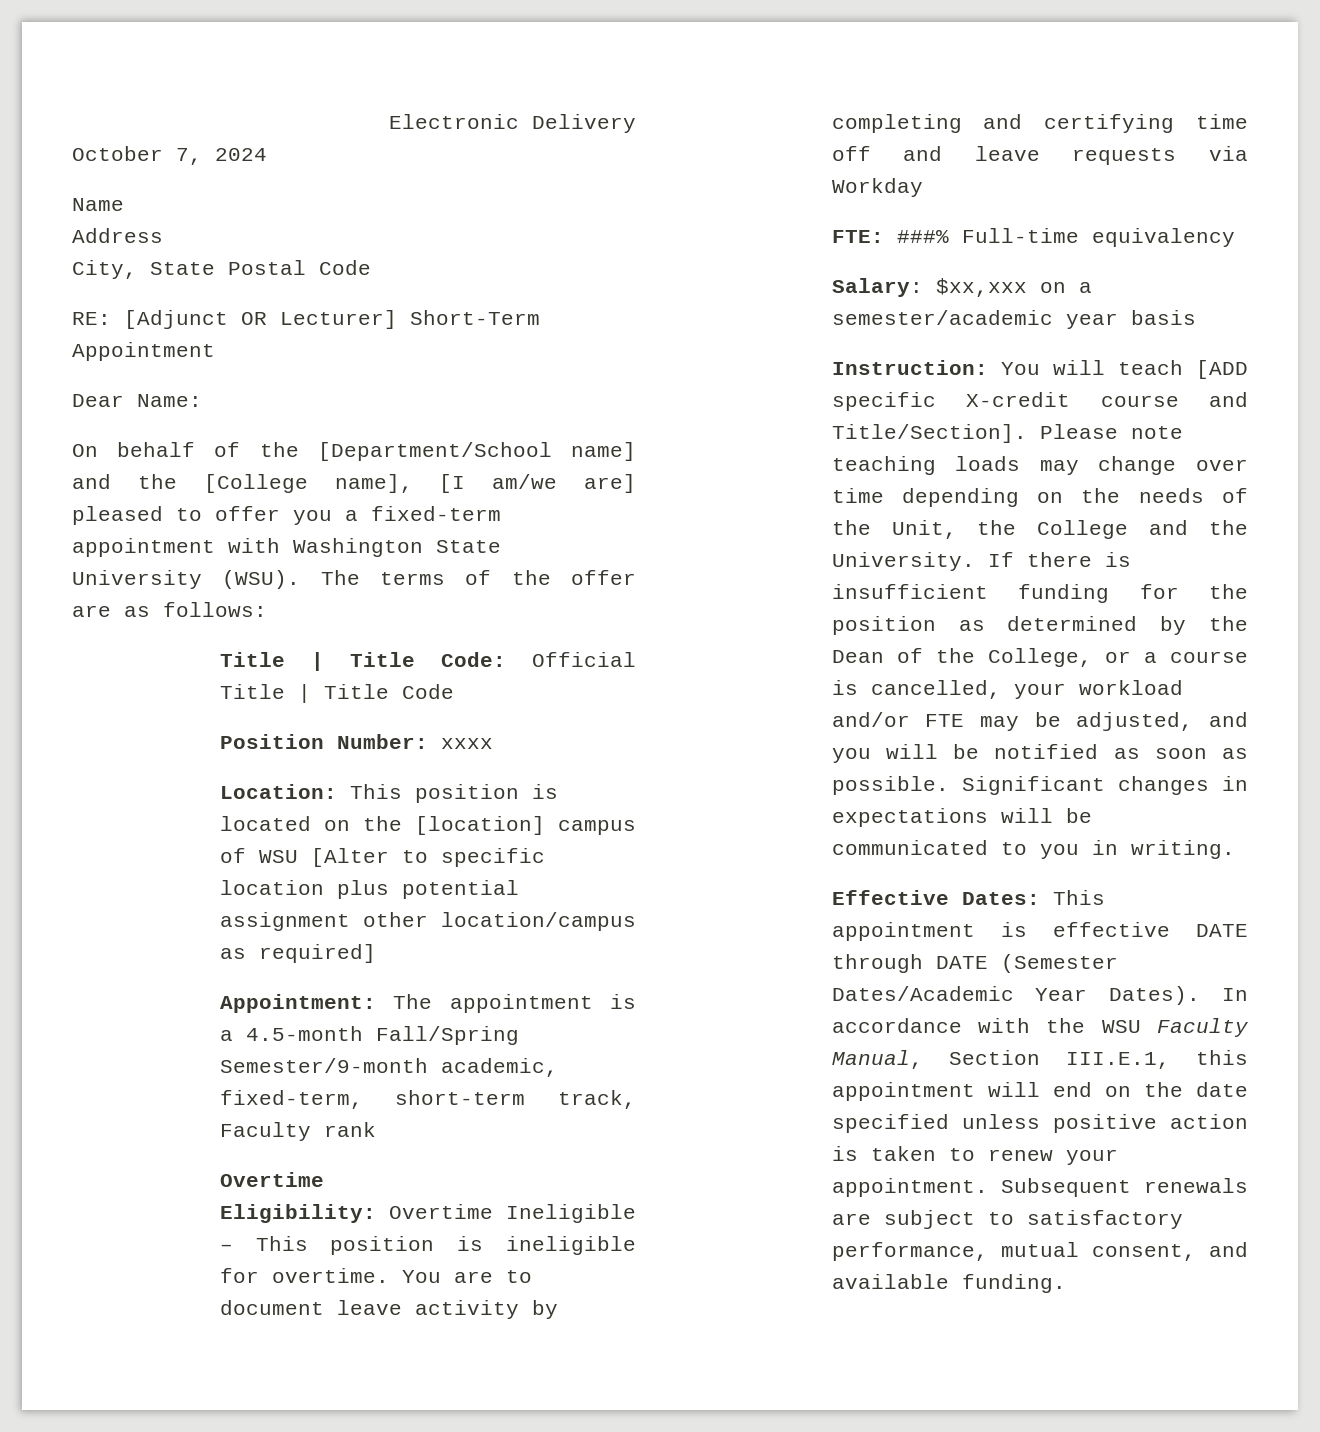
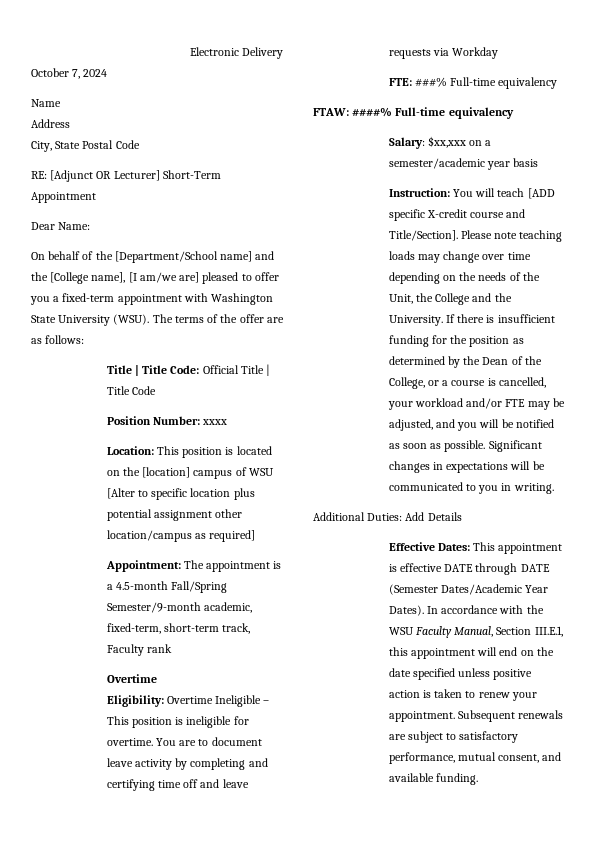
(1235, 237) none -> [313,107,514,119] // FTAW: ####% Full-time equivalency
(1235, 849) none -> [313,512,462,521] // Additional Duties: Add Details

